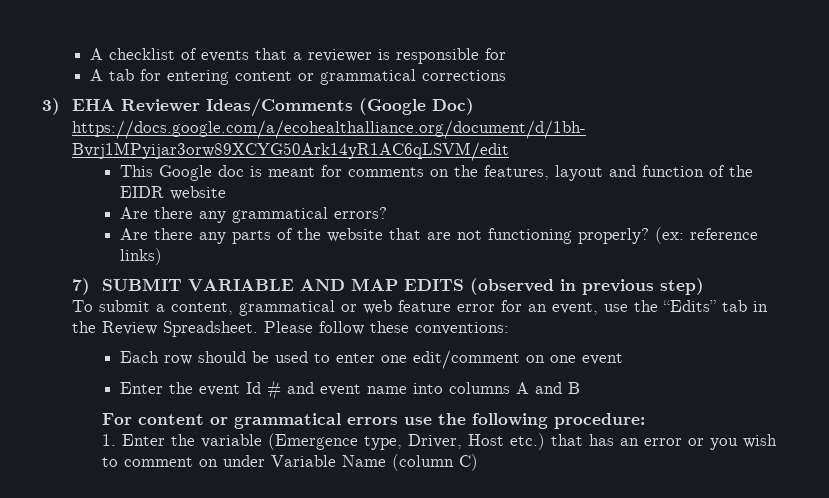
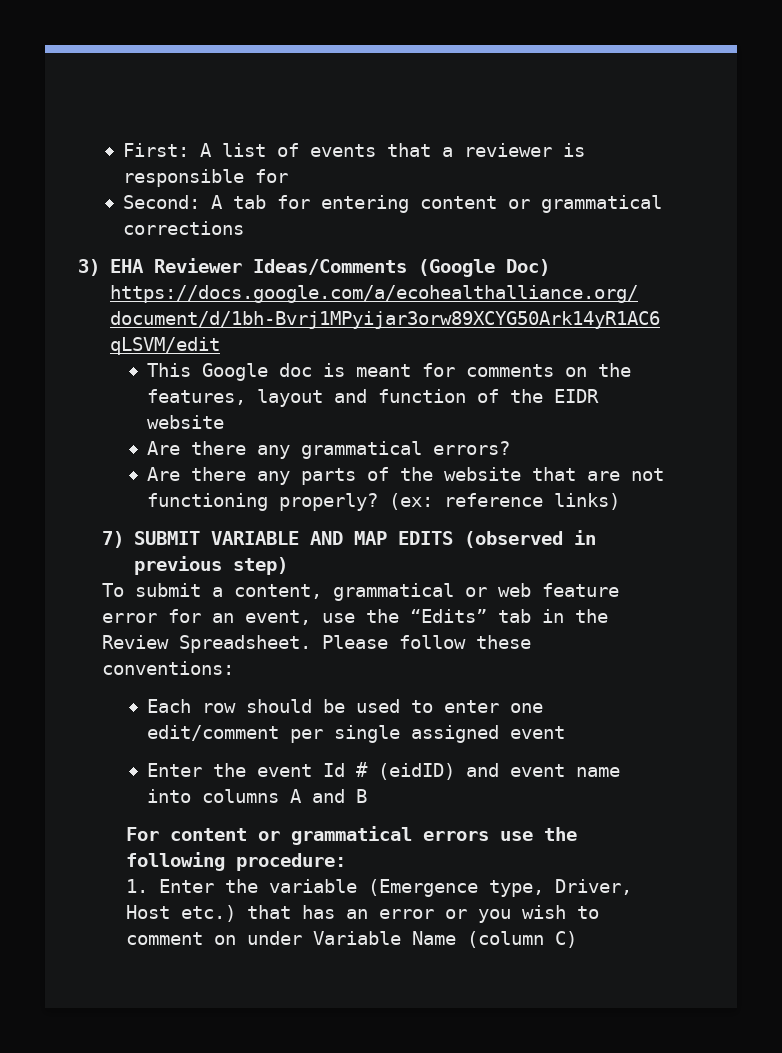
[90,48,176,60] A checklist -> [122,143,266,157] First: A list
(507, 54) none -> [122,195,200,209] Second:
[526,355,577,363] on one -> [289,725,499,743] per single assigned
(282, 390) none -> [377,763,455,780] (eidID)

